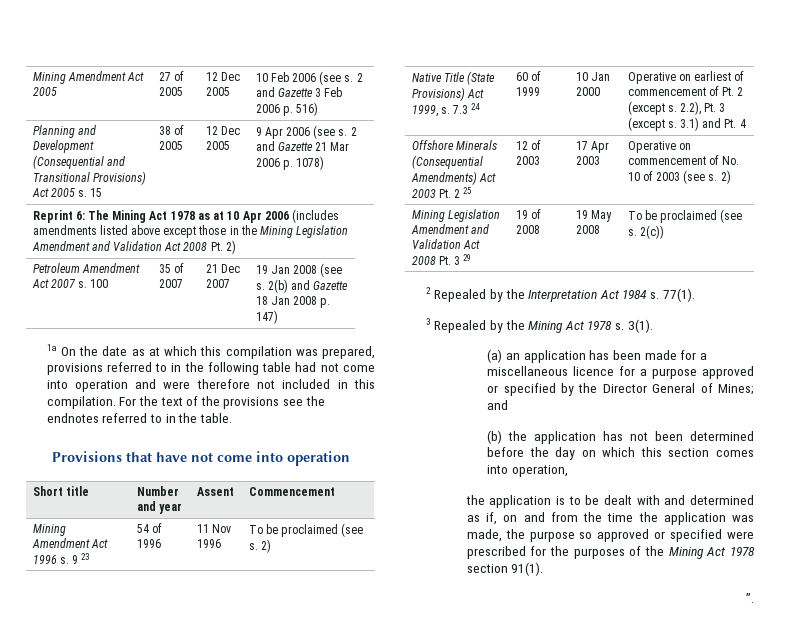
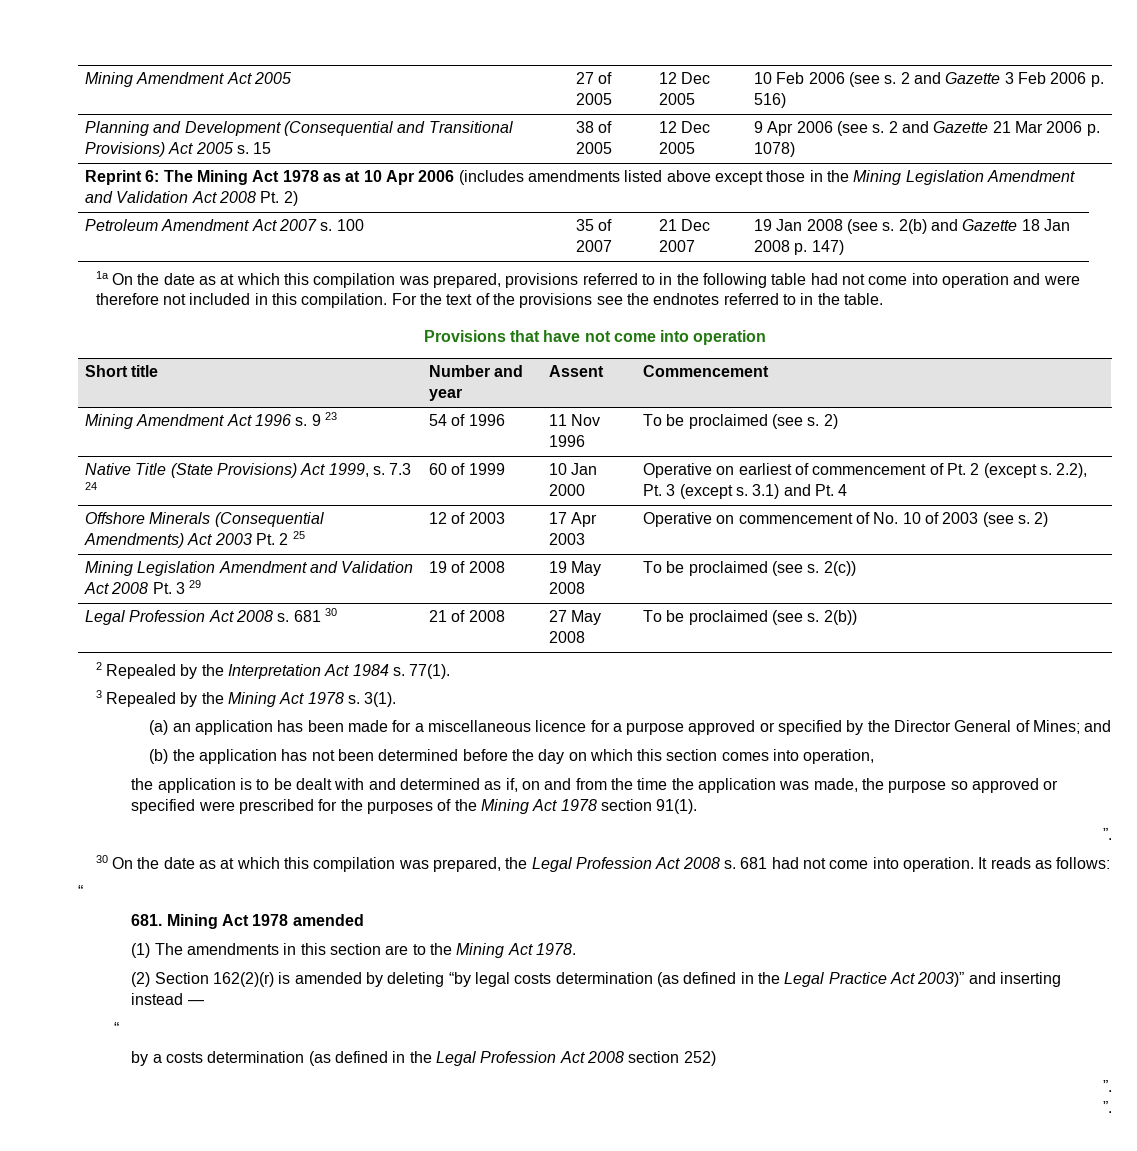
(664, 232) none -> [85,608,338,625] [429,610,505,622] [549,610,602,625] [549,631,586,643] [643,610,857,625] // Legal Profession Act 2008 s. 681 30 | 21 of 2008 | 27 May 2008 | To be proclaimed (see s. 2(b))
(754, 598) none -> [95,855,1111,872] [78,885,83,897] [131,914,364,929] [131,943,577,958] [131,972,1061,987] [131,993,204,1005] [113,1022,119,1034] [131,1051,716,1066] [1103,1080,1112,1092] [1103,1101,1112,1113] // 30 On the date as at which this compilation was prepared, the Legal Profession Act 2008 s. 681 had not come into operation. It reads as follows: // “ // 681. Mining Act 1978 amended // (1) The amendments in this section are to the Mining Act 1978. // (2) Section 162(2)(r) is amended by deleting “by legal costs determination (as defined in the Legal Practice Act 2003)” and inserting instead — // “ // by a costs determination (as defined in the Legal Profession Act 2008 section 252) // ”. // ”.

